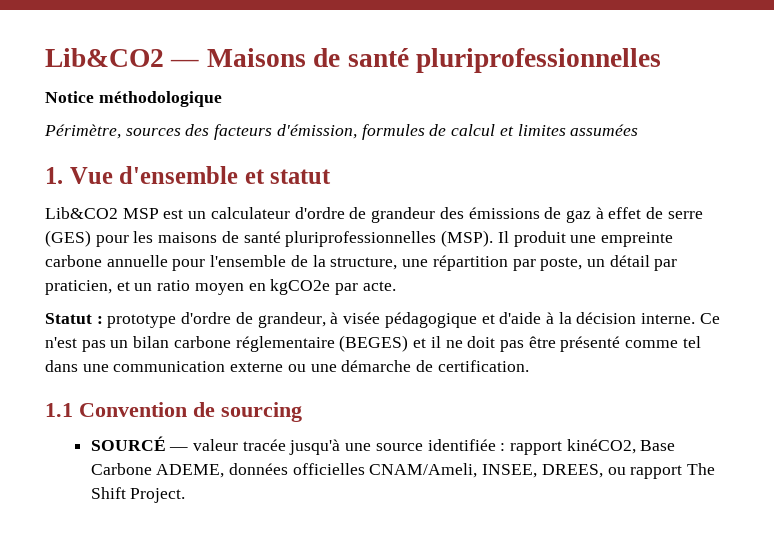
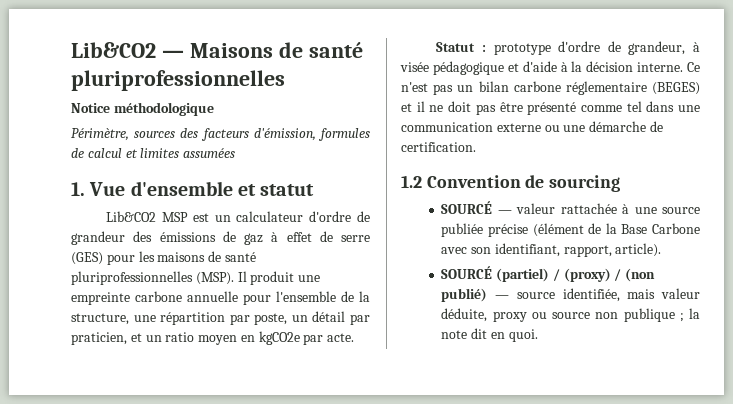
[45,403,73,417] 1.1 -> [401,175,422,188] 1.2
[242,439,676,455] [90,463,716,479] [90,487,186,503] tracée jusqu'à une source identifiée : rapport kinéCO2, Base Carbone ADEME, données officielles CNAM/Ameli, INSEE, DREES, ou rapport The Shift Project. -> [560,203,700,214] [441,223,700,237] [441,243,662,257] [441,266,656,282] [441,288,700,302] [441,308,700,322] [441,328,538,342] rattachée à une source publiée précise (élément de la Base Carbone avec son identifiant, rapport, article). // SOURCÉ (partiel) / (proxy) / (non publié) — source identifiée, mais valeur déduite, proxy ou source non publique ; la note dit en quoi.

